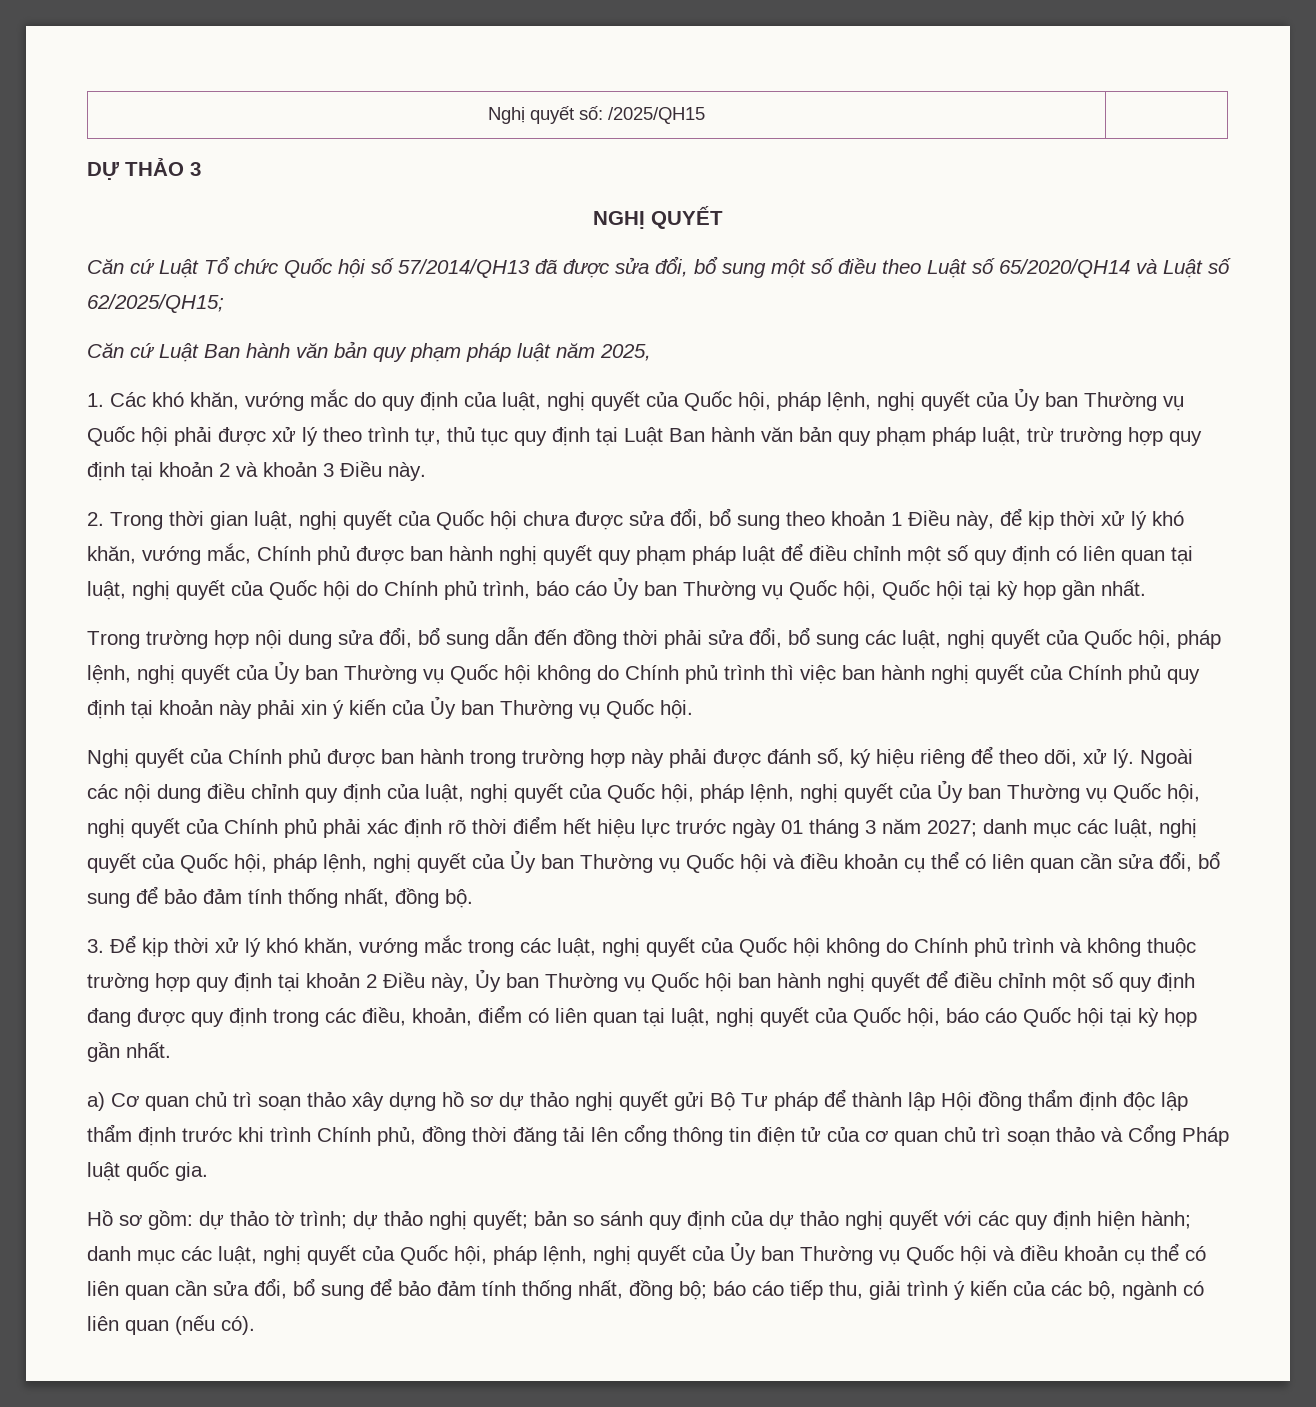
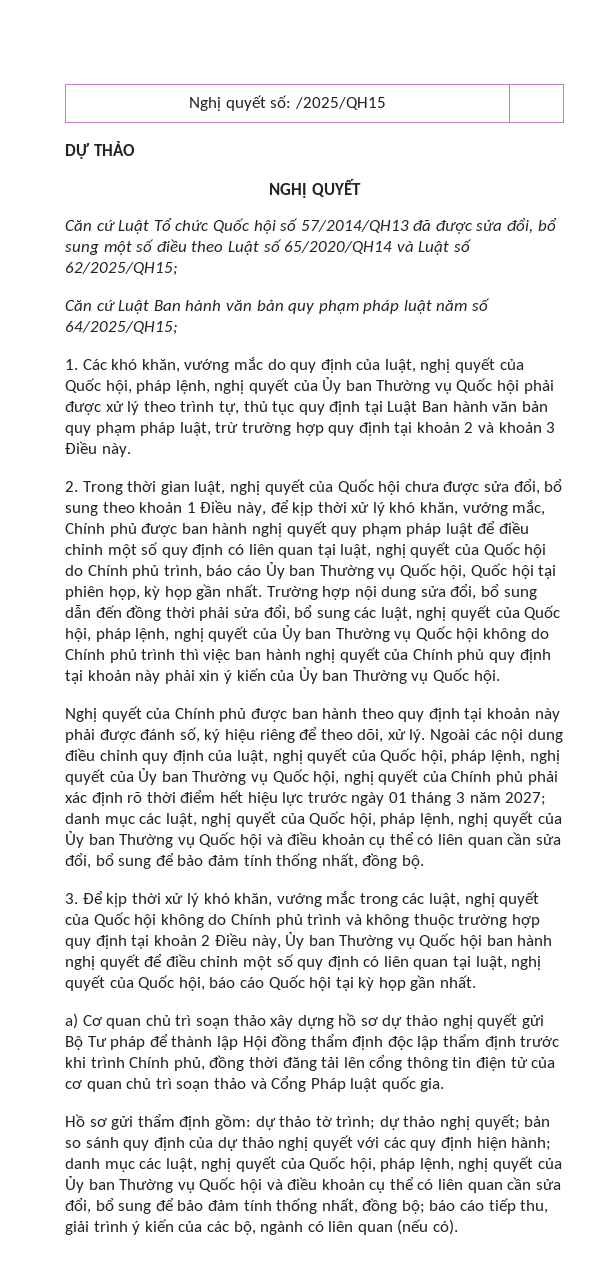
[190,162,201,176] 3 -> (135, 148) none
[600,344,651,361] 2025, -> [472,298,491,311] [65,321,178,335] số 64/2025/QH15;
[997,580,1146,600] [87,630,208,649] kỳ họp gần nhất. // Trong trường -> [65,584,318,600] phiên họp, kỳ họp gần nhất. Trường
[470,749,625,768] trong trường hợp -> [361,708,531,722] theo quy định tại khoản
[87,1005,522,1027] đang được quy định trong các điều, khoản, điểm -> (359, 963) none
(142, 1220) none -> [111,1114,211,1130] gửi thẩm định

